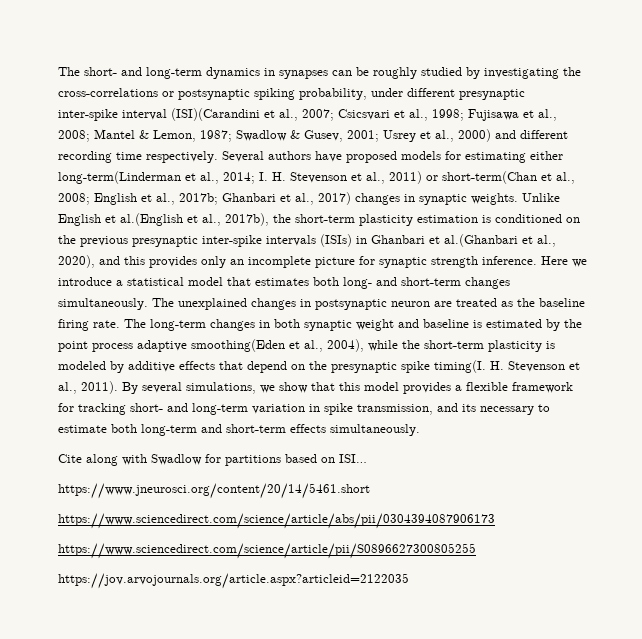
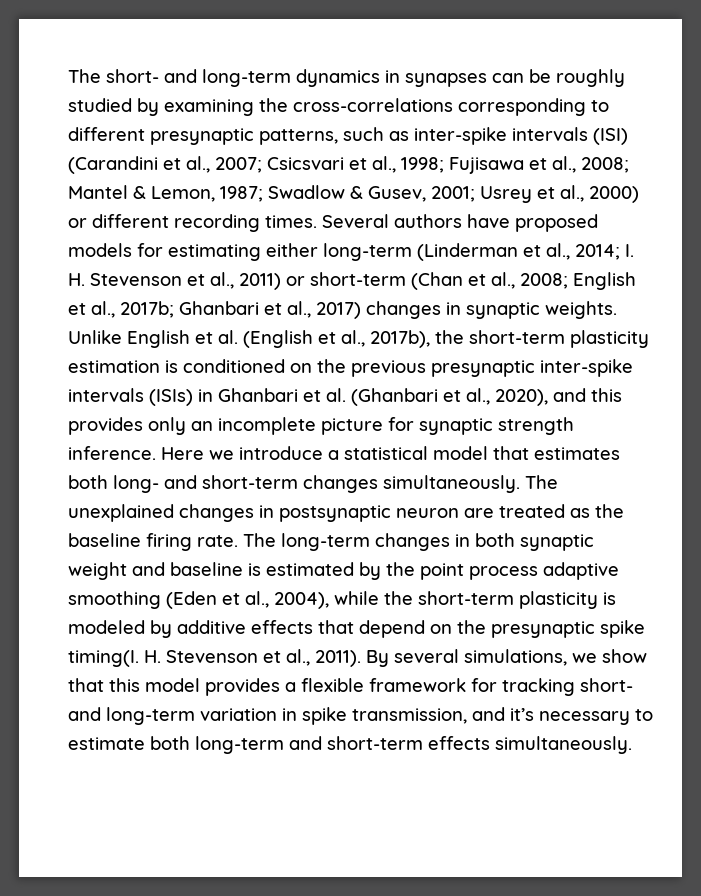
[484,68,559,79] investigating -> [164,99,254,116] examining
[162,88,525,100] [58,108,260,121] or postsynaptic spiking probability, under different presynaptic inter-spike interval (ISI)(Carandini -> [458,98,609,116] [68,127,628,145] [68,156,158,174] corresponding to different presynaptic patterns, such as inter-spike intervals (ISI) (Carandini
[495,130,516,139] and -> [68,218,87,228] or
[116,151,218,163] time respectively. -> [265,215,317,228] times.
[58,171,181,184] long-term(Linderman -> [323,243,518,261] long-term (Linderman
[442,171,537,184] short-term(Chan -> [310,272,463,290] short-term (Chan
[120,213,183,226] al.(English -> [218,330,313,348] al. (English
[444,234,518,247] al.(Ghanbari -> [326,388,438,406] al. (Ghanbari
[191,339,285,352] smoothing(Eden -> [68,591,217,609] smoothing (Eden
[462,404,476,412] its -> [510,708,534,721] it’s
[58,454,367,466] [58,483,370,499] [58,513,495,529] [58,543,476,559] [58,573,409,589] // Cite along with Swadlow for partitions based on ISI… // https://www.jneurosci.org/content/20/14/5461.short // https://www.sciencedirect.com/science/article/abs/pii/0304394087906173 // https://www.sciencedirect.com/science/article/pii/S0896627300805255 // https://jov.arvojournals.org/article.aspx?articleid=2122035 -> (632, 745) none

